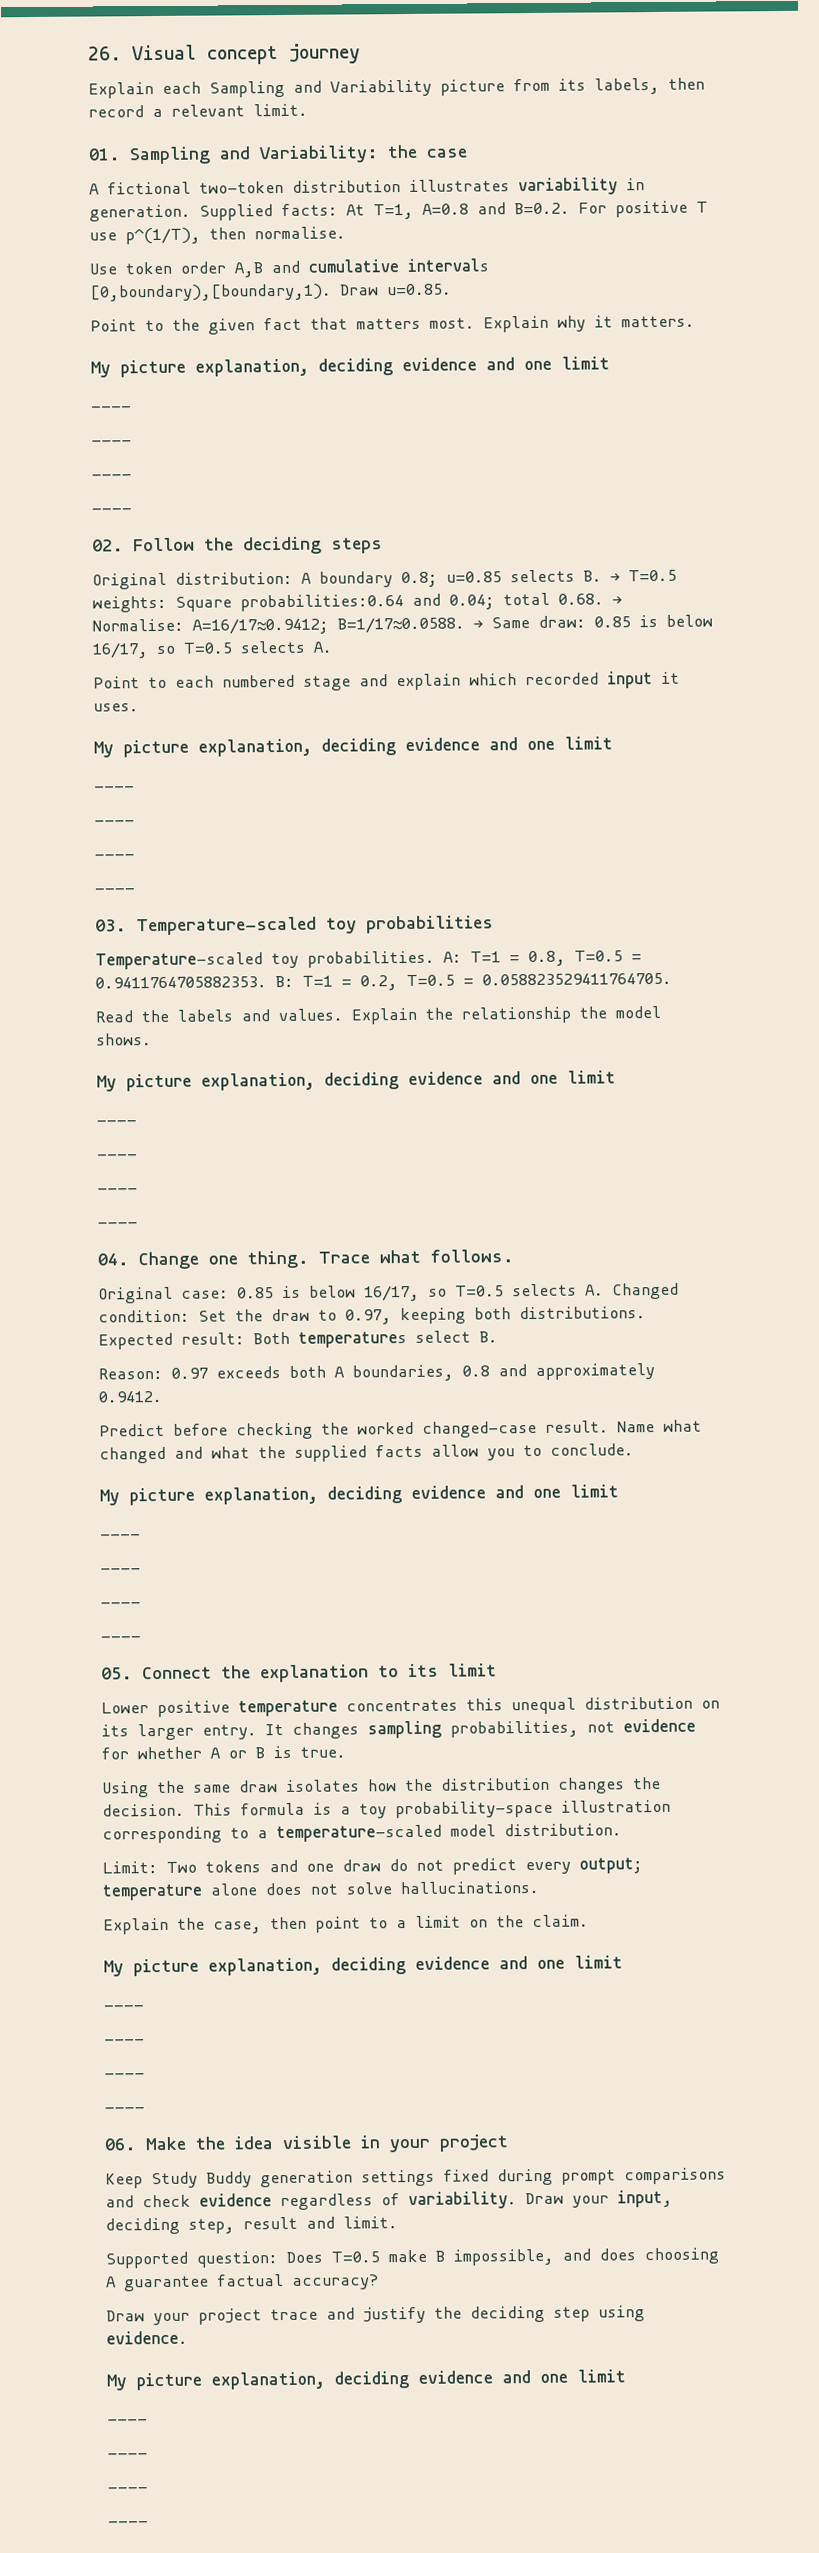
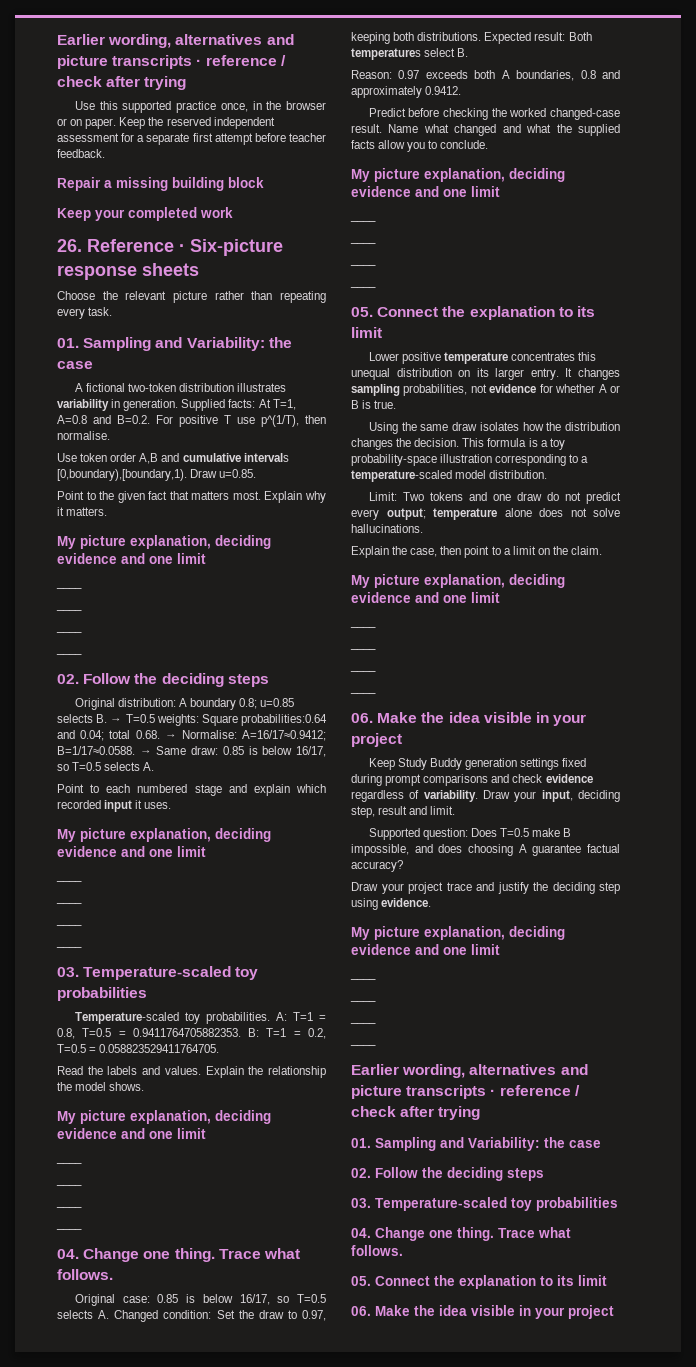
[88,43,361,65] [88,77,705,99] [88,103,308,118] 26. Visual concept journey // Explain each Sampling and Variability picture from its labels, then record a relevant limit. -> [57,34,294,48] [57,55,286,69] [57,76,187,90] [74,101,326,113] [57,117,275,129] [57,133,326,145] [57,149,105,158] [57,177,264,191] [57,207,233,221] [57,239,283,256] [57,263,199,280] [57,291,326,303] [57,307,113,319] Earlier wording, alternatives and picture transcripts · reference / check after trying // Use this supported practice once, in the browser or on paper. Keep the reserved independent assessment for a separate first attempt before teacher feedback. // Repair a missing building block // Keep your completed work // 26. Reference · Six-picture response sheets // Choose the relevant picture rather than repeating every task.
(149, 2522) none -> [351,1064,588,1078] [351,1085,580,1099] [351,1106,481,1120] [351,1137,601,1151] [351,1167,544,1181] [351,1197,618,1211] [351,1227,571,1241] [351,1245,403,1256] [351,1275,607,1289] [351,1305,614,1319] // Earlier wording, alternatives and picture transcripts · reference / check after trying // 01. Sampling and Variability: the case // 02. Follow the deciding steps // 03. Temperature-scaled toy probabilities // 04. Change one thing. Trace what follows. // 05. Connect the explanation to its limit // 06. Make the idea visible in your project

